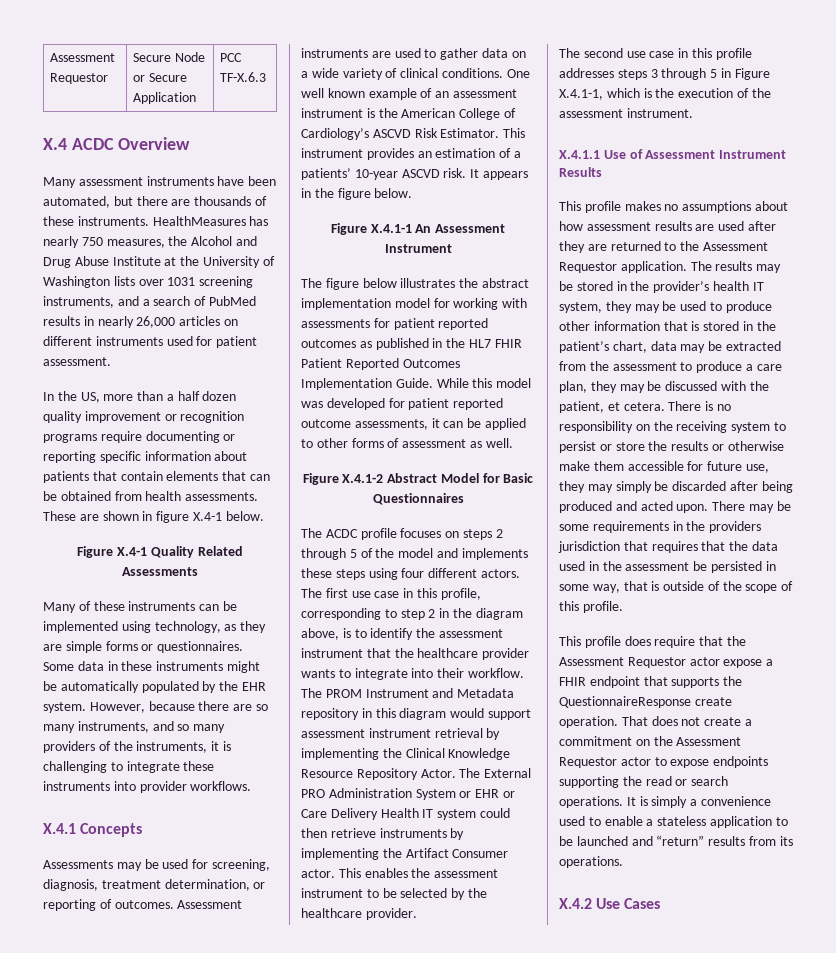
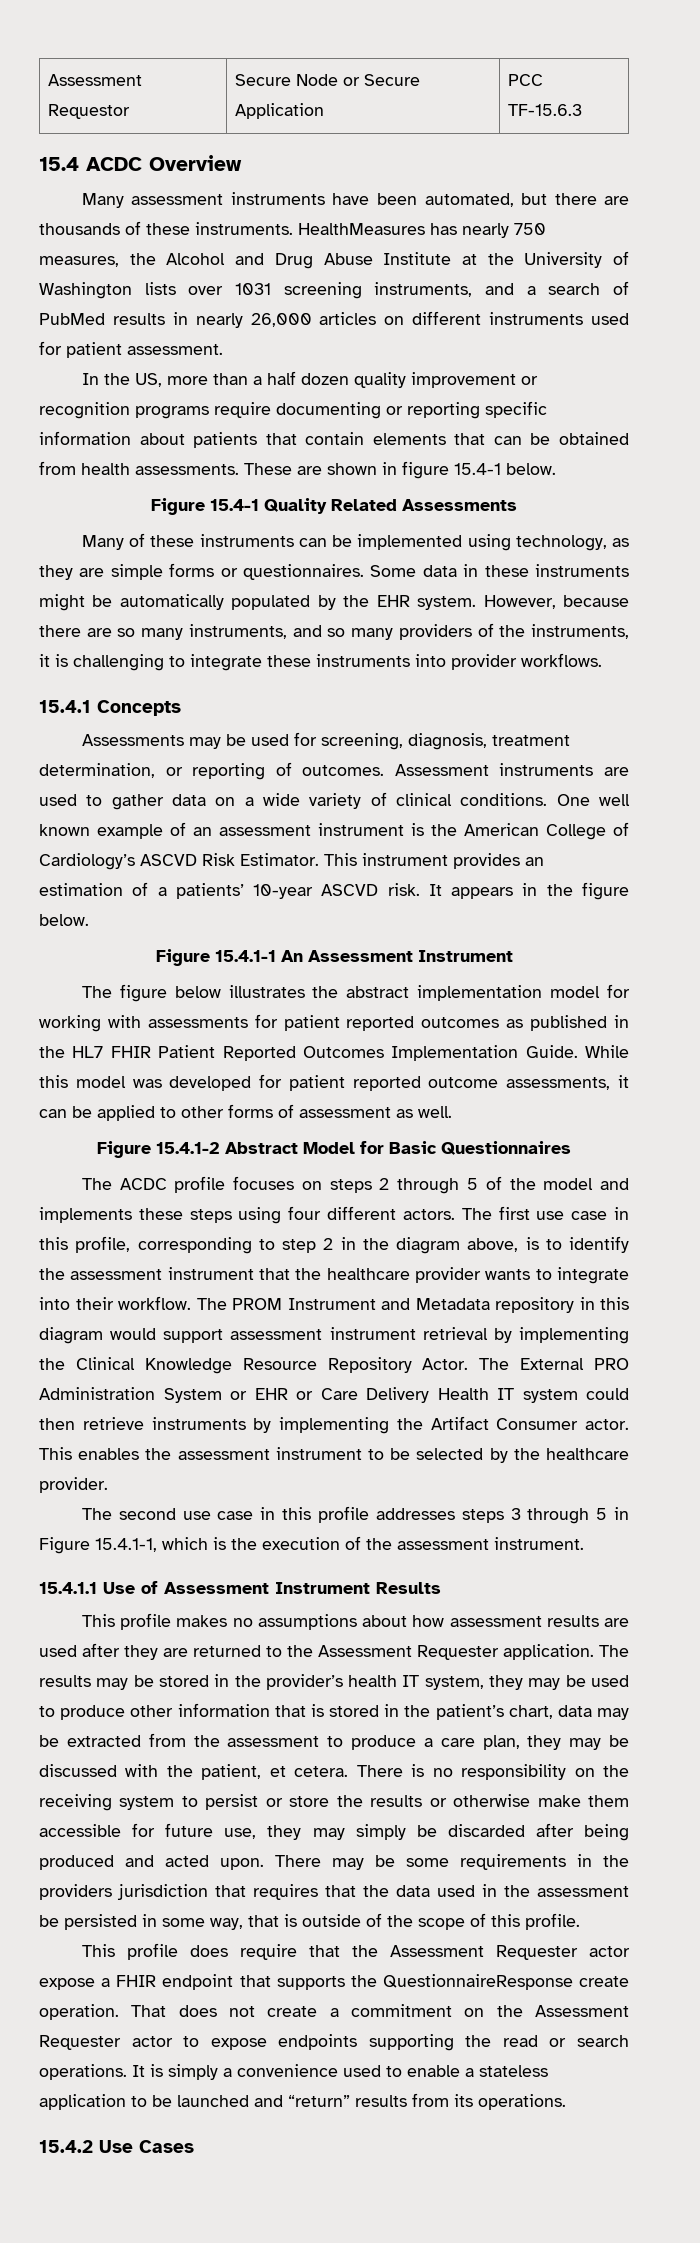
[220,72,267,82] [43,138,67,150] TF-X.6.3 // X.4 -> [508,104,583,116] [39,157,79,171] TF-15.6.3 // 15.4
[192,511,264,521] [77,546,148,558] X.4-1 below. // Figure X.4-1 -> [454,463,556,475] [151,498,259,515] 15.4-1 below. // Figure 15.4-1
[43,823,76,834] X.4.1 -> [39,700,91,713] 15.4.1
[370,224,412,233] X.4.1-1 -> [214,950,276,962] 15.4.1-1
[342,474,384,483] X.4.1-2 -> [156,1142,220,1154] 15.4.1-2
[559,89,603,100] X.4.1-1, -> [95,1538,157,1552] 15.4.1-1,
[559,150,600,159] X.4.1.1 -> [39,1582,97,1594] 15.4.1.1
[559,262,617,273] Requestor -> [417,1645,499,1660] Requester
[627,657,686,668] Requestor -> [495,1945,578,1960] Requester
[559,757,617,768] Requestor -> [39,2035,121,2050] Requester
[559,898,592,909] X.4.2 -> [39,2140,93,2153] 15.4.2

